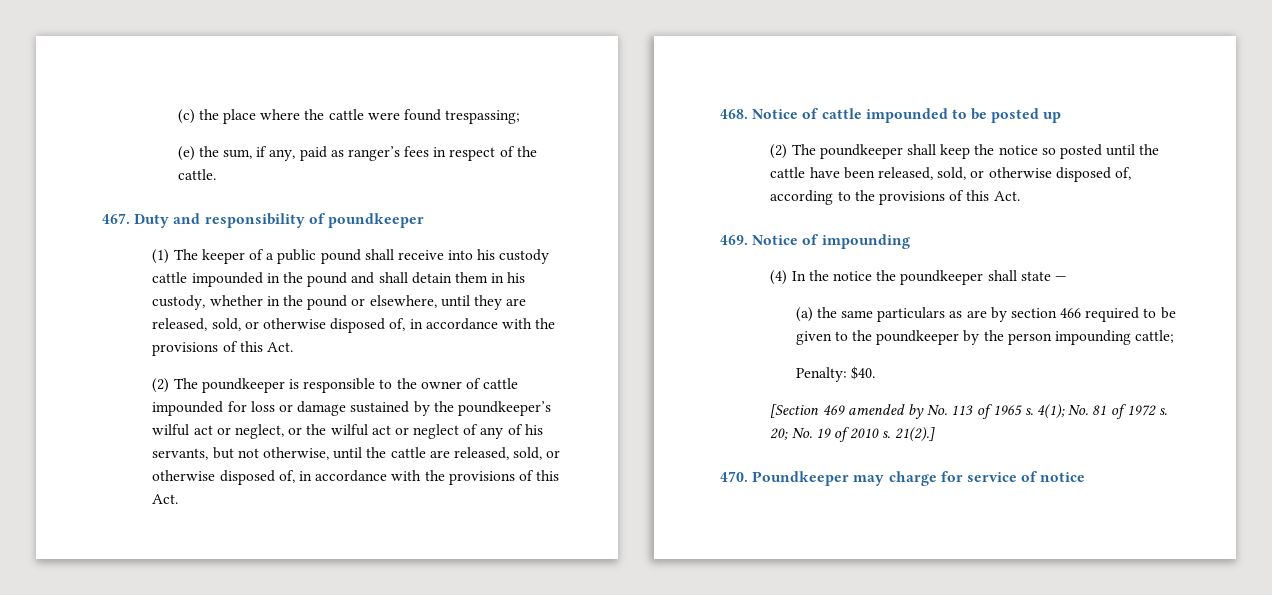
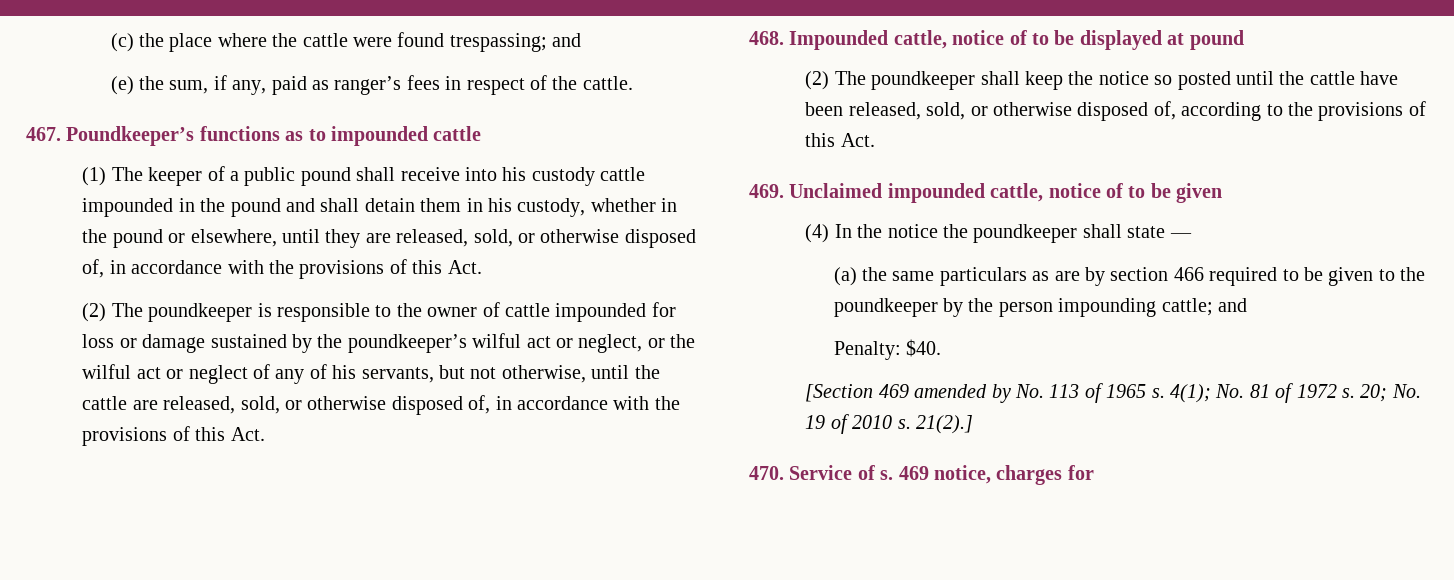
(521, 117) none -> [552,33,582,47] and
[134,213,424,228] Duty and responsibility of poundkeeper -> [66,126,482,146] Poundkeeper’s functions as to impounded cattle
[752,108,1062,123] Notice of cattle impounded to be posted up -> [789,30,1244,50] Impounded cattle, notice of to be displayed at pound
[752,234,910,249] Notice of impounding -> [789,183,1223,203] Unclaimed impounded cattle, notice of to be given
(1175, 336) none -> [1217,298,1247,312] and
[752,471,1086,486] Poundkeeper may charge for service of notice -> [789,465,1094,485] Service of s. 469 notice, charges for

